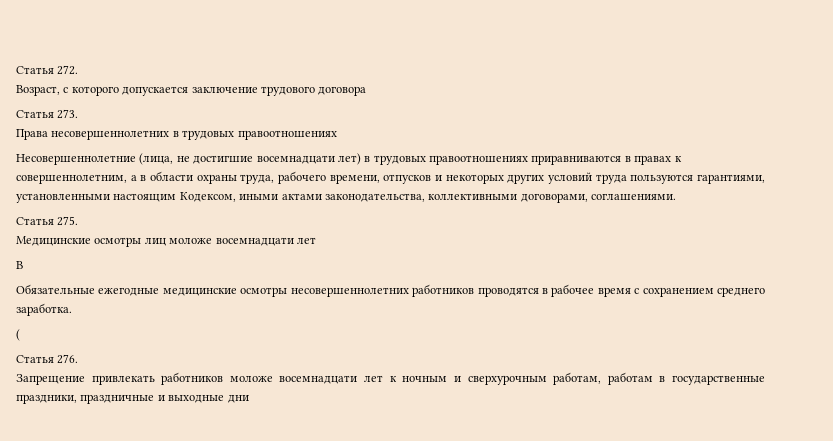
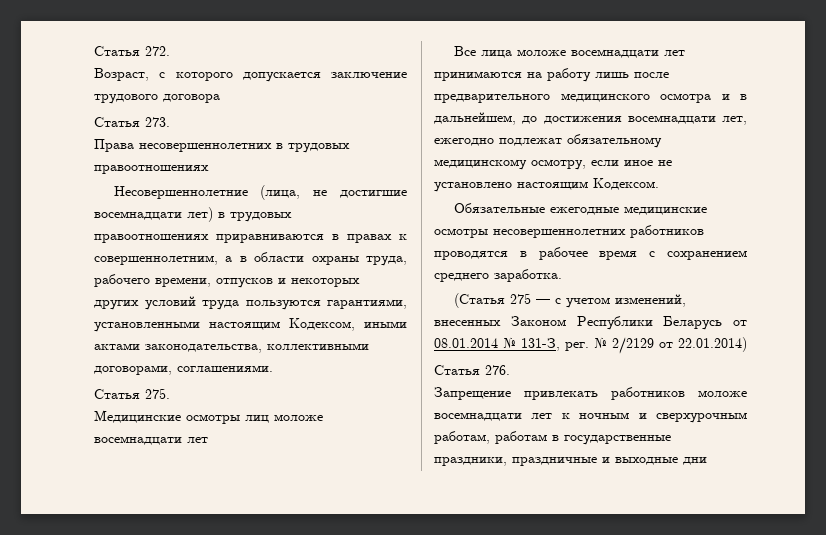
[16,261,23,269] В -> [453,46,685,58] [434,68,669,82] [434,93,747,103] [434,112,747,125] [434,134,662,148] [434,159,672,170] [434,178,659,192] Все лица моложе восемнадцати лет принимаются на работу лишь после предварительного медицинского осмотра и в дальнейшем, до достижения восемнадцати лет, ежегодно подлежат обязательному медицинскому осмотру, если иное не установлено настоящим Кодексом.
[16,329,20,341] ( -> [453,293,686,308] [434,316,747,330] [434,337,747,354] (Статья 275 — с учетом изменений, внесенных Законом Республики Беларусь от 08.01.2014 № 131-З, рег. № 2/2129 от 22.01.2014)

